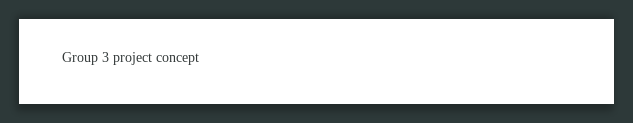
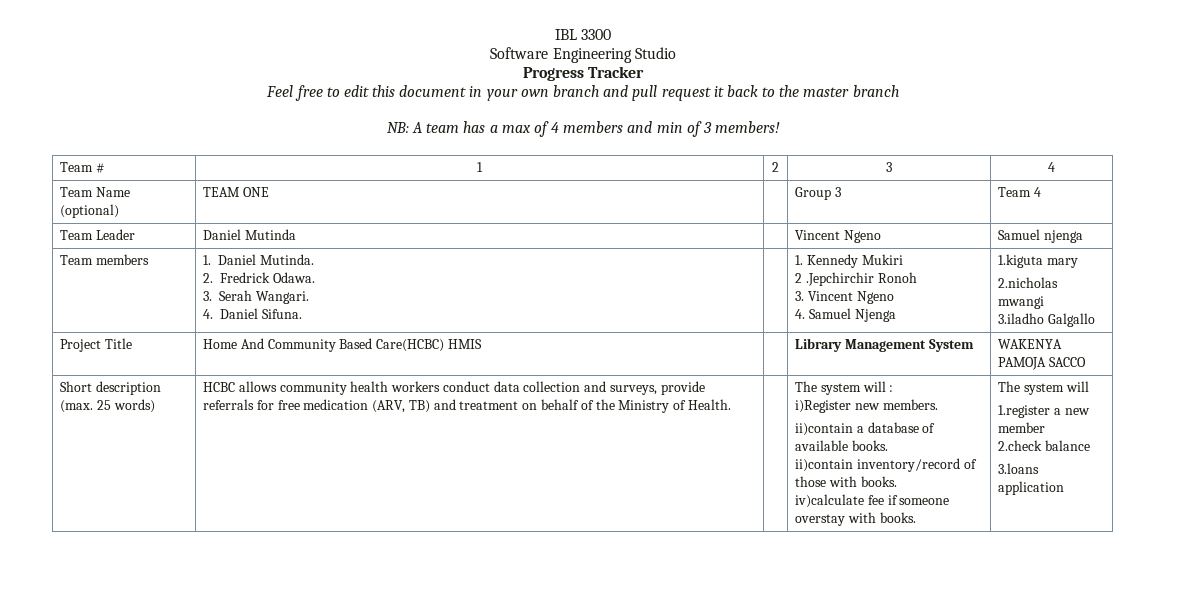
[62,52,199,65] Group 3 project concept -> [554,29,612,40] [490,47,676,63] [522,66,645,81] [266,85,899,101] [386,121,781,137] [59,162,105,173] [477,162,483,172] [772,162,779,172] [886,162,892,172] [1048,162,1055,172] [59,187,130,197] [59,204,119,218] [202,187,269,197] [794,187,841,200] [997,187,1041,197] [59,229,135,240] [202,229,296,240] [794,230,881,243] [997,229,1083,243] [59,254,149,265] [202,254,314,265] [202,272,315,283] [202,290,309,304] [202,308,302,319] [794,254,903,268] [794,272,917,286] [794,291,894,304] [794,308,896,322] [997,254,1078,268] [997,277,1058,288] [997,296,1044,309] [997,313,1095,327] [59,338,132,352] [202,338,482,352] [794,338,974,352] [997,339,1062,349] [997,357,1086,370] [59,381,161,395] [59,399,155,413] [202,381,705,395] [202,399,731,413] [794,381,894,395] [794,399,938,413] [794,422,936,436] [794,440,888,451] [794,458,977,472] [794,476,897,487] [794,494,950,508] [794,512,916,526] [997,381,1089,395] [997,405,1090,418] [997,422,1045,433] [997,440,1090,451] [997,463,1039,474] [997,481,1064,495] IBL 3300 // Software Engineering Studio // Progress Tracker // Feel free to edit this document in your own branch and pull request it back to the master branch // NB: A team has a max of 4 members and min of 3 members! // Team # | 1 | 2 | 3 | 4 // Team Name (optional) | TEAM ONE | | Group 3 | Team 4 // Team Leader | Daniel Mutinda | | Vincent Ngeno | Samuel njenga // Team members | 1. Daniel Mutinda. // 2. Fredrick Odawa. // 3. Serah Wangari. // 4. Daniel Sifuna. | | 1. Kennedy Mukiri // 2 .Jepchirchir Ronoh // 3. Vincent Ngeno // 4. Samuel Njenga | 1.kiguta mary // 2.nicholas mwangi // 3.iladho Galgallo // Project Title | Home And Community Based Care(HCBC) HMIS | | Library Management System | WAKENYA PAMOJA SACCO // Short description (max. 25 words) | HCBC allows community health workers conduct data collection and surveys, provide referrals for free medication (ARV, TB) and treatment on behalf of the Ministry of Health. | | The system will : // i)Register new members. // ii)contain a database of available books. // ii)contain inventory/record of those with books. // iv)calculate fee if someone overstay with books. | The system will // 1.register a new member // 2.check balance // 3.loans application

